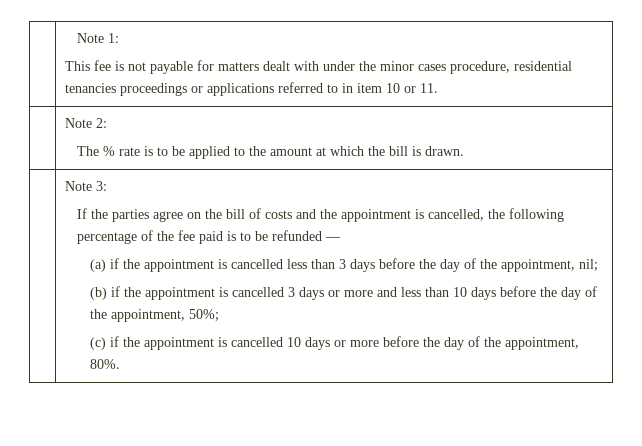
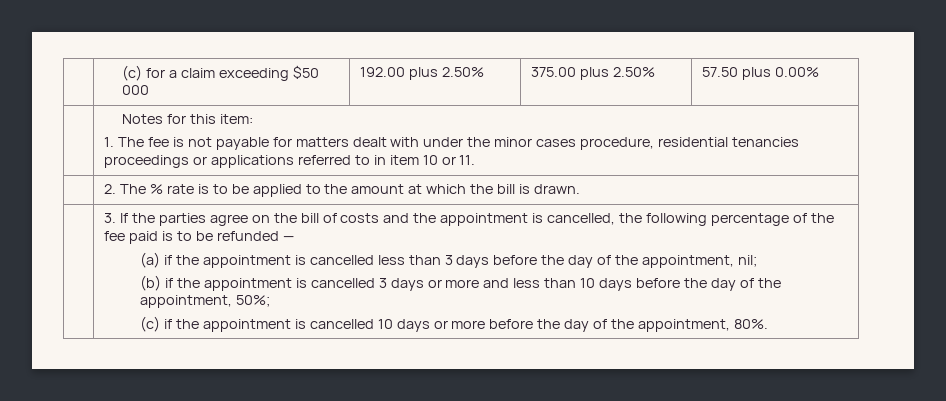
[77,33,120,43] [64,61,90,71] | Note 1: // This -> [122,65,319,81] [122,85,150,95] [360,67,485,80] [531,67,656,80] [702,67,820,80] [122,114,253,124] [104,137,145,147] | (c) for a claim exceeding $50 000 | 192.00 plus 2.50% | 375.00 plus 2.50% | 57.50 plus 0.00% // | Notes for this item: // 1. The
[64,118,107,128] Note 2: // -> [104,184,117,194] 2.
[64,181,107,191] Note 3: // -> [104,213,117,223] 3.

